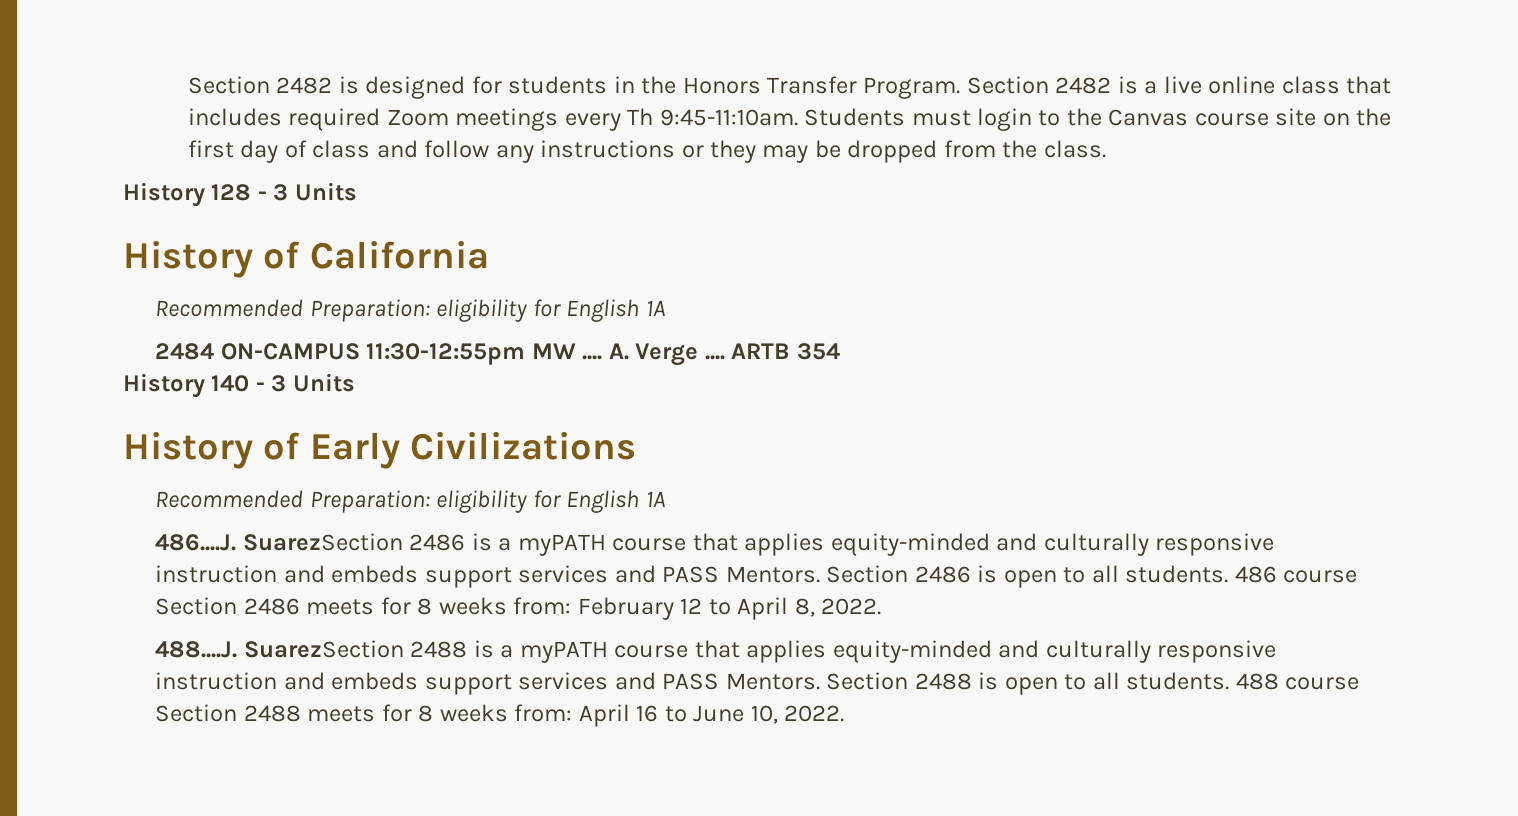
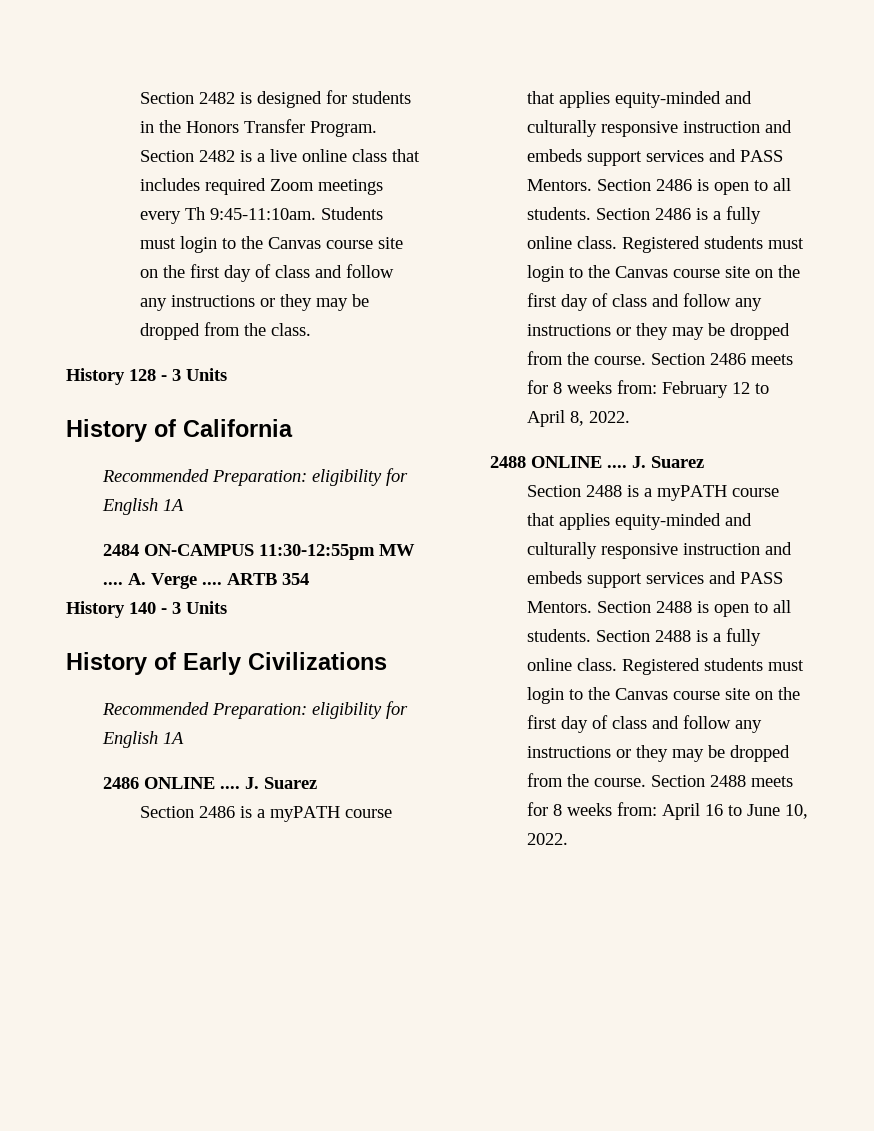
[155,533,403,551] 486....J. SuarezSection -> [102,777,317,789] [139,806,194,818] 2486 ONLINE .... J. Suarez // Section
[1234,566,1358,583] 486 course -> [595,206,761,224] [526,236,804,253] [526,265,800,282] [526,293,762,311] [526,323,790,340] [526,351,646,365] Section 2486 is a fully online class. Registered students must login to the Canvas course site on the first day of class and follow any instructions or they may be dropped from the course.
[155,640,404,658] 488....J. SuarezSection -> [489,456,704,468] [526,485,581,497] 2488 ONLINE .... J. Suarez // Section
[1235,673,1360,690] 488 course -> [595,628,761,646] [526,658,804,675] [526,687,800,704] [526,715,762,733] [526,745,790,762] [526,773,646,787] Section 2488 is a fully online class. Registered students must login to the Canvas course site on the first day of class and follow any instructions or they may be dropped from the course.

